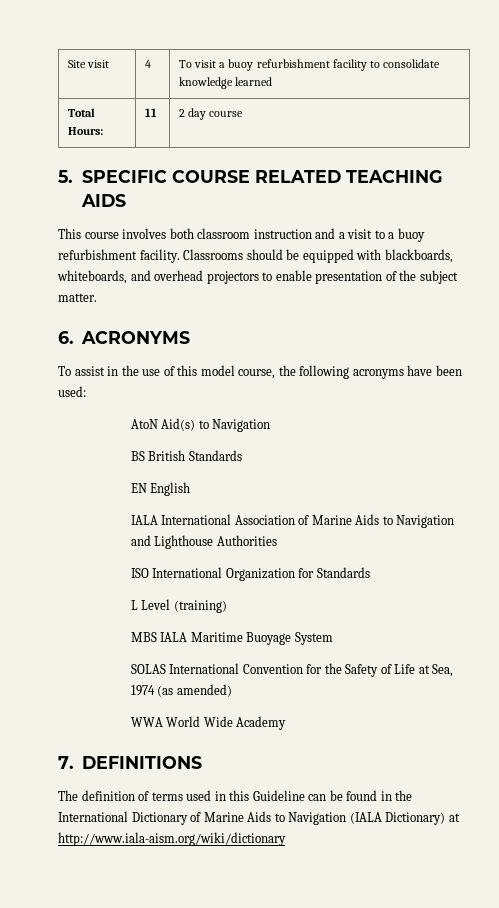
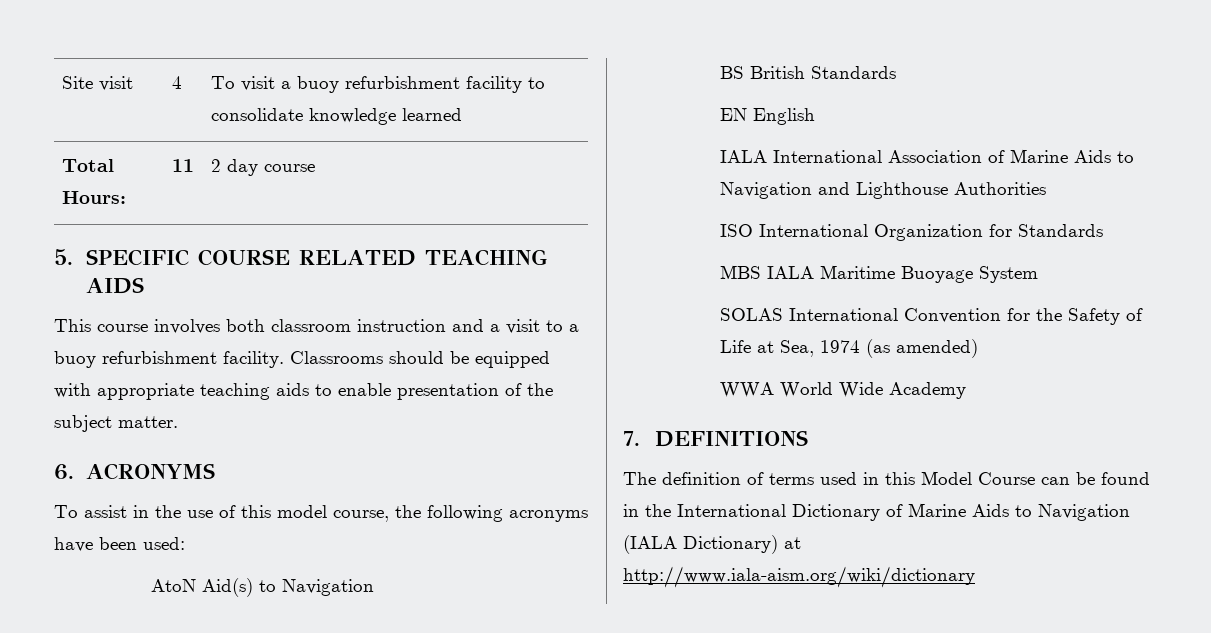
[384,249,453,263] [57,270,259,284] blackboards, whiteboards, and overhead projectors -> [97,383,309,400] appropriate teaching aids
[130,599,227,613] // L Level (training) -> (1103, 230) none
[252,790,305,801] Guideline -> [921,471,1035,485] Model Course

